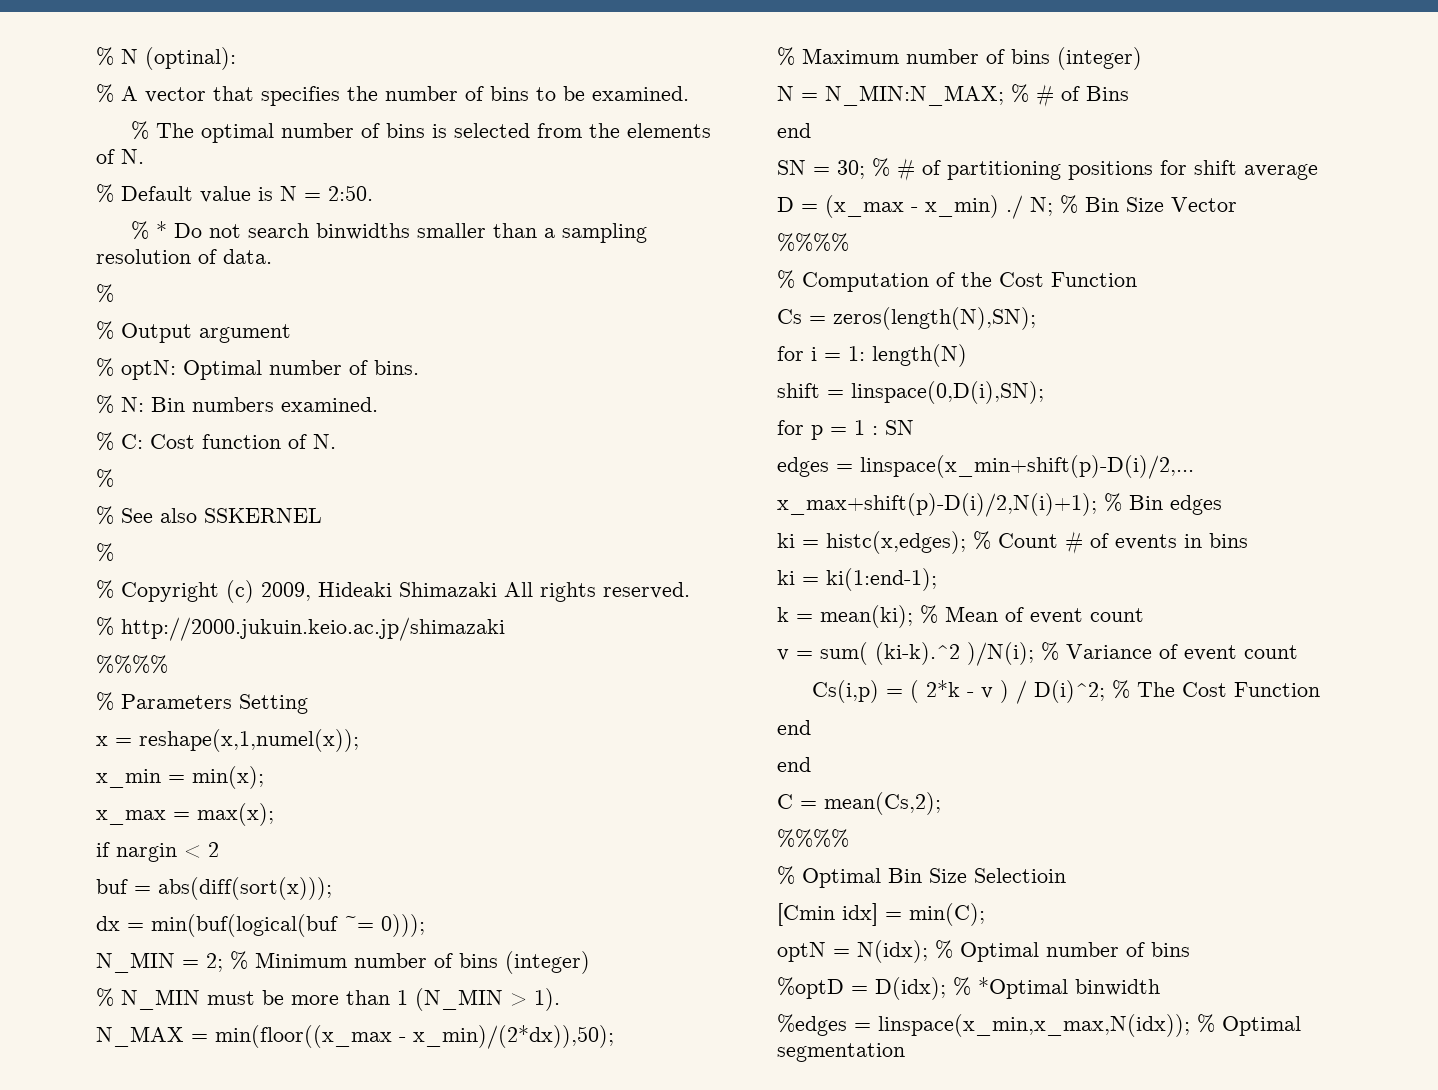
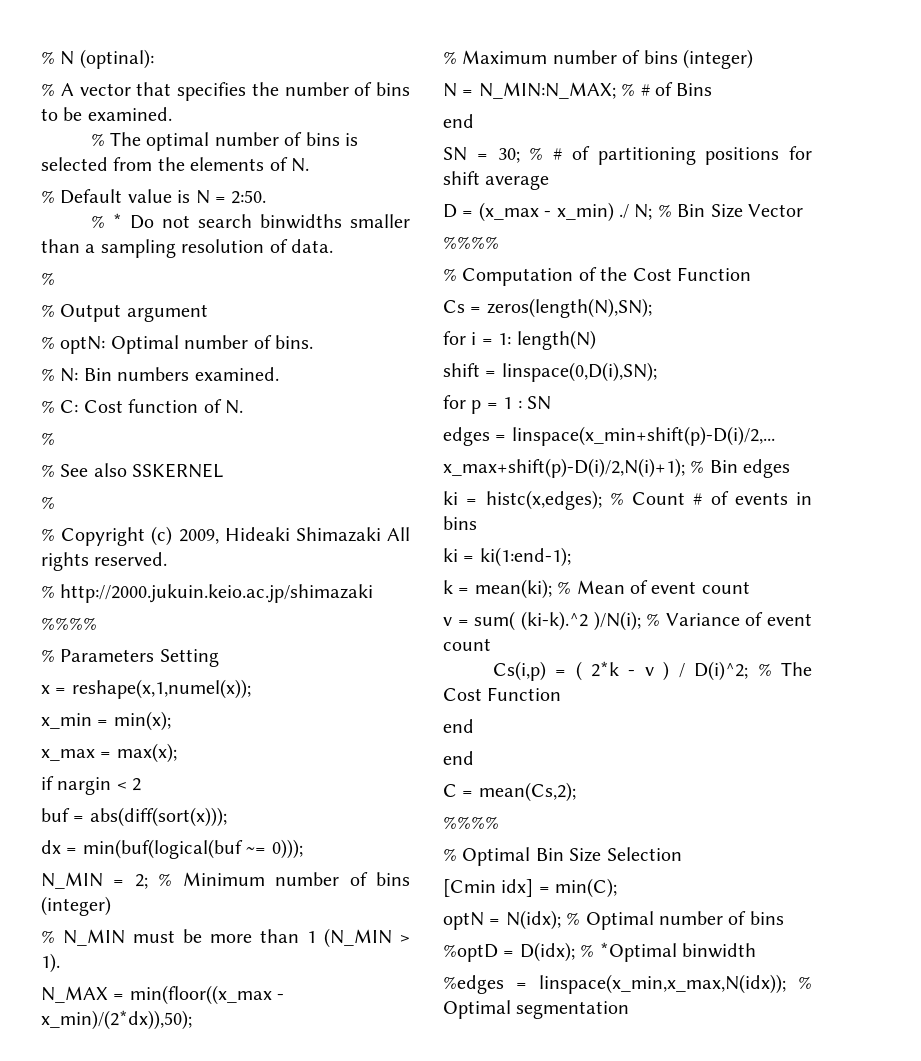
[974,868,1066,883] Selectioin -> [606,847,682,861] Selection

